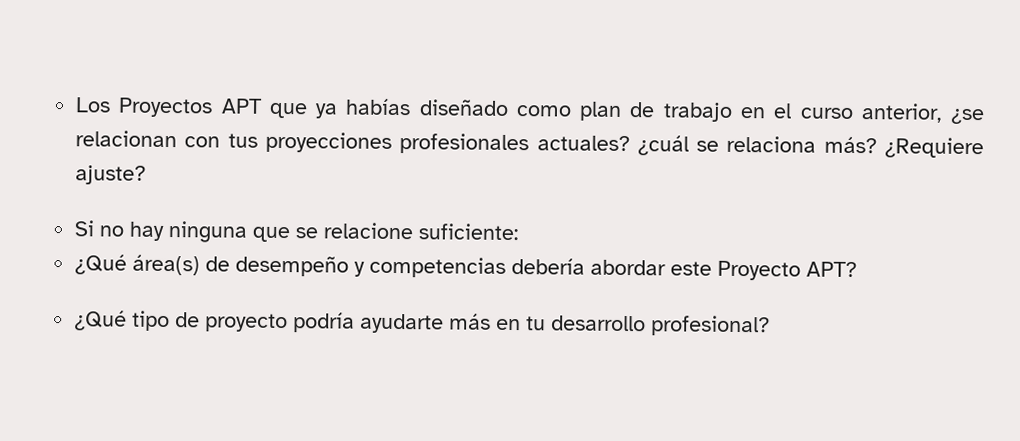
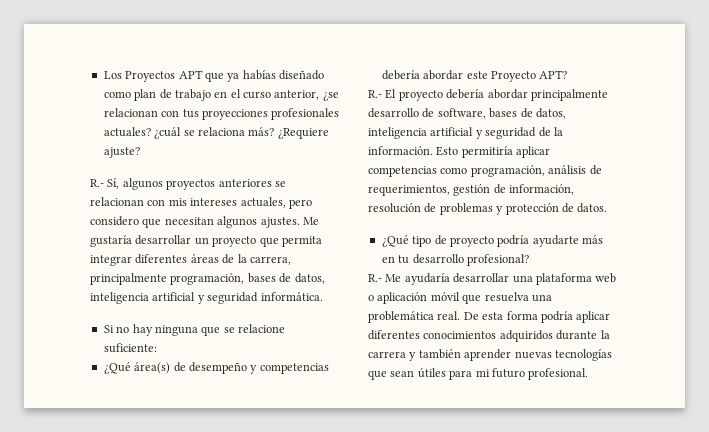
(147, 175) none -> [90,178,286,190] [90,197,312,209] [90,216,319,228] [90,235,322,247] [90,254,291,266] [90,273,325,285] [90,292,323,304] // R.- Sí, algunos proyectos anteriores se relacionan con mis intereses actuales, pero considero que necesitan algunos ajustes. Me gustaría desarrollar un proyecto que permita integrar diferentes áreas de la carrera, principalmente programación, bases de datos, inteligencia artificial y seguridad informática.
(858, 269) none -> [368,89,608,101] [368,108,566,119] [368,127,563,139] [368,146,551,158] [368,165,602,177] [368,184,575,196] [368,203,608,215] // R.- El proyecto debería abordar principalmente desarrollo de software, bases de datos, inteligencia artificial y seguridad de la información. Esto permitiría aplicar competencias como programación, análisis de requerimientos, gestión de información, resolución de problemas y protección de datos.
(771, 326) none -> [368,273,617,285] [368,292,552,304] [368,311,611,323] [368,330,610,342] [368,349,612,361] [368,367,589,380] // R.- Me ayudaría desarrollar una plataforma web o aplicación móvil que resuelva una problemática real. De esta forma podría aplicar diferentes conocimientos adquiridos durante la carrera y también aprender nuevas tecnologías que sean útiles para mi futuro profesional.

